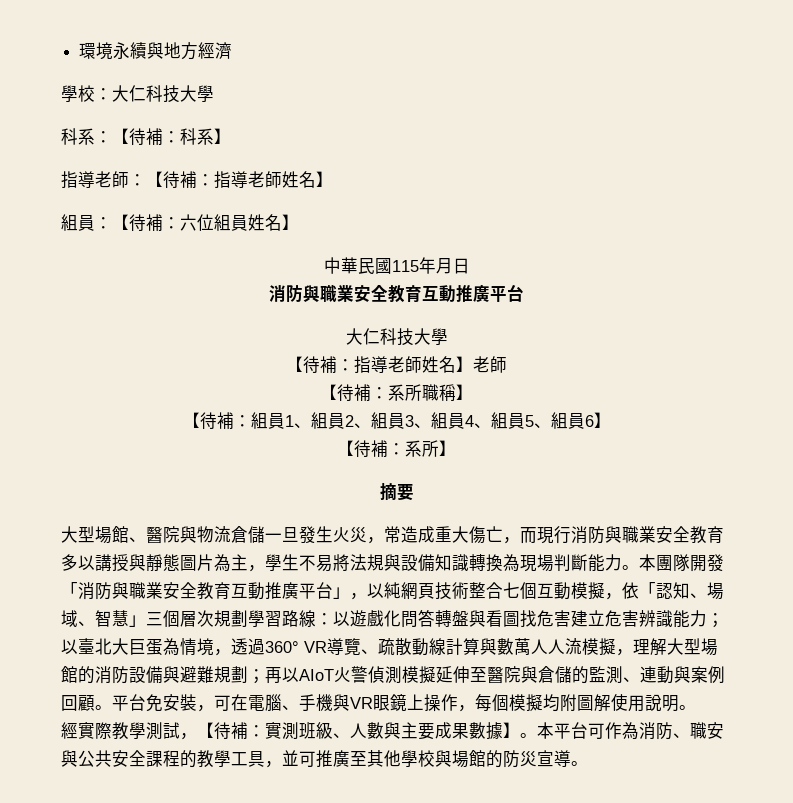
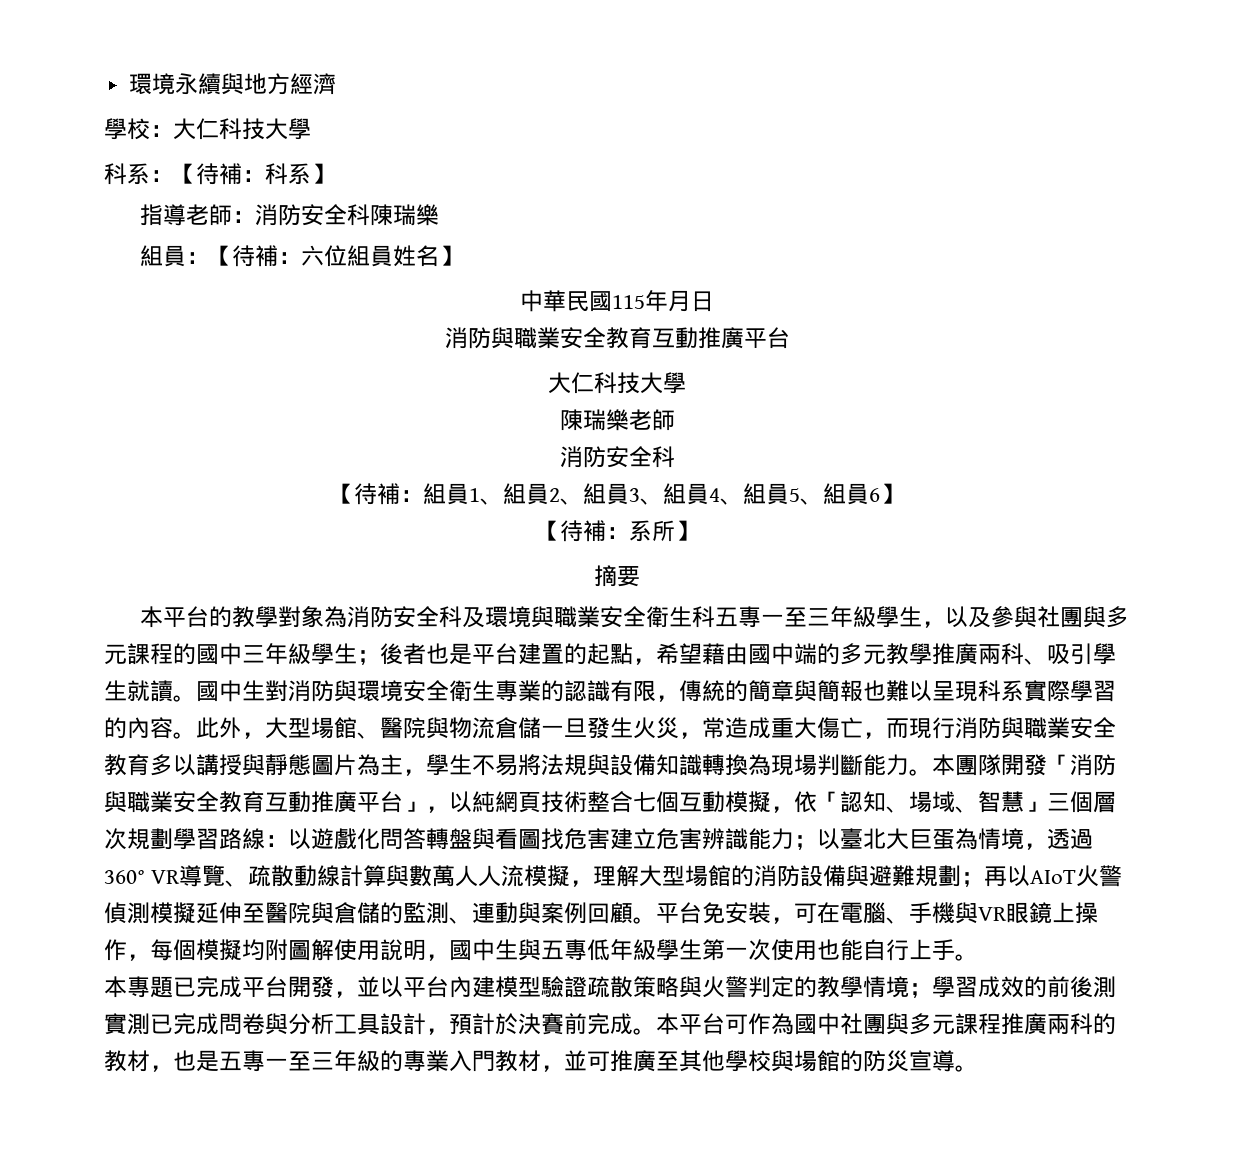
[146,171,333,189] 【待補：指導老師姓名】 -> [255,204,440,226] 消防安全科陳瑞樂
[286,356,507,374] [320,384,473,402] 【待補：指導老師姓名】老師 // 【待補：系所職稱】 -> [559,409,675,431] [559,446,675,468] 陳瑞樂老師 // 消防安全科
(414, 492) none -> [140,605,1130,628] [104,643,1116,665] [104,680,1116,702] [104,717,265,739] 本平台的教學對象為消防安全科及環境與職業安全衛生科五專一至三年級學生，以及參與社團與多元課程的國中三年級學生；後者也是平台建置的起點，希望藉由國中端的多元教學推廣兩科、吸引學生就讀。國中生對消防與環境安全衛生專業的認識有限，傳統的簡章與簡報也難以呈現科系實際學習的內容。此外，
[679,705,696,710] [61,722,724,740] [61,750,265,768] 。 // 經實際教學測試，【待補：實測班級、人數與主要成果數據】。本平台可作為消防、職安與公共安全課程的教學工具 -> [426,939,978,961] [104,976,1116,998] [104,1012,1116,1035] [104,1050,541,1072] ，國中生與五專低年級學生第一次使用也能自行上手。 // 本專題已完成平台開發，並以平台內建模型驗證疏散策略與火警判定的教學情境；學習成效的前後測實測已完成問卷與分析工具設計，預計於決賽前完成。本平台可作為國中社團與多元課程推廣兩科的教材，也是五專一至三年級的專業入門教材

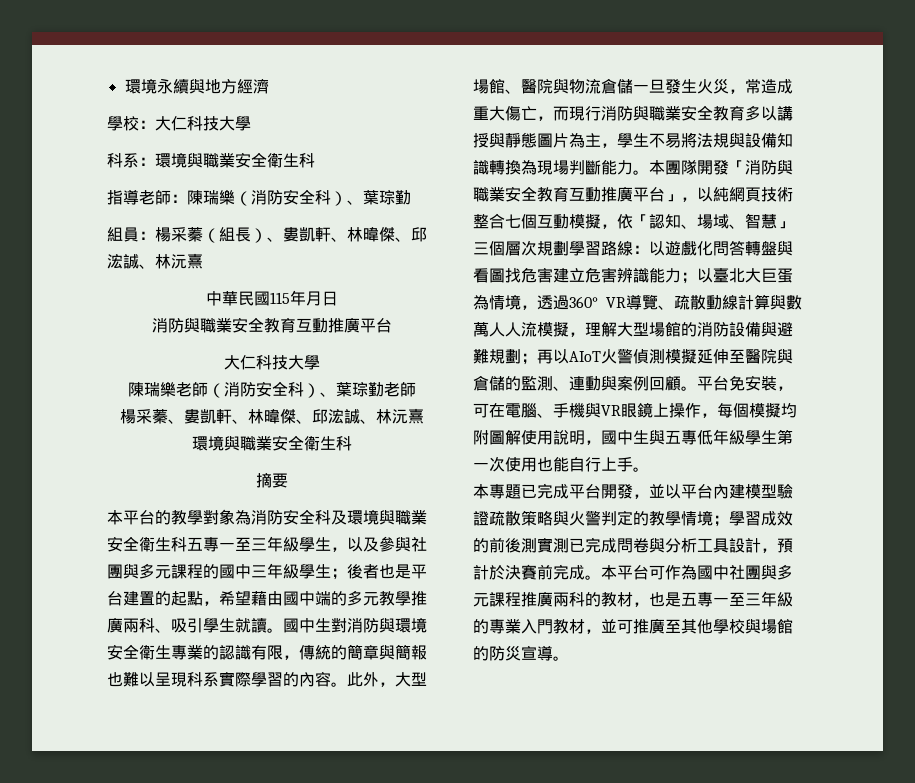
[173,163,334,185] 【待補：科系】 -> [155,152,315,168] 環境與職業安全衛生科
[255,204,440,226] 消防安全科陳瑞樂 -> [187,189,411,206] 陳瑞樂（消防安全科）、葉琮勤
[209,245,463,267] 【待補：六位組員姓名】 -> [155,227,427,243] [107,253,203,269] 楊采蓁（組長）、婁凱軒、林暐傑、邱浤誠、林沅熹
[559,446,675,468] [331,483,903,505] [536,520,698,542] // 消防安全科 // 【待補：組員1、組員2、組員3、組員4、組員5、組員6】 // 【待補：系所】 -> [207,381,416,398] [119,408,424,424] [191,435,352,451] （消防安全科）、葉琮勤老師 // 楊采蓁、婁凱軒、林暐傑、邱浤誠、林沅熹 // 環境與職業安全衛生科

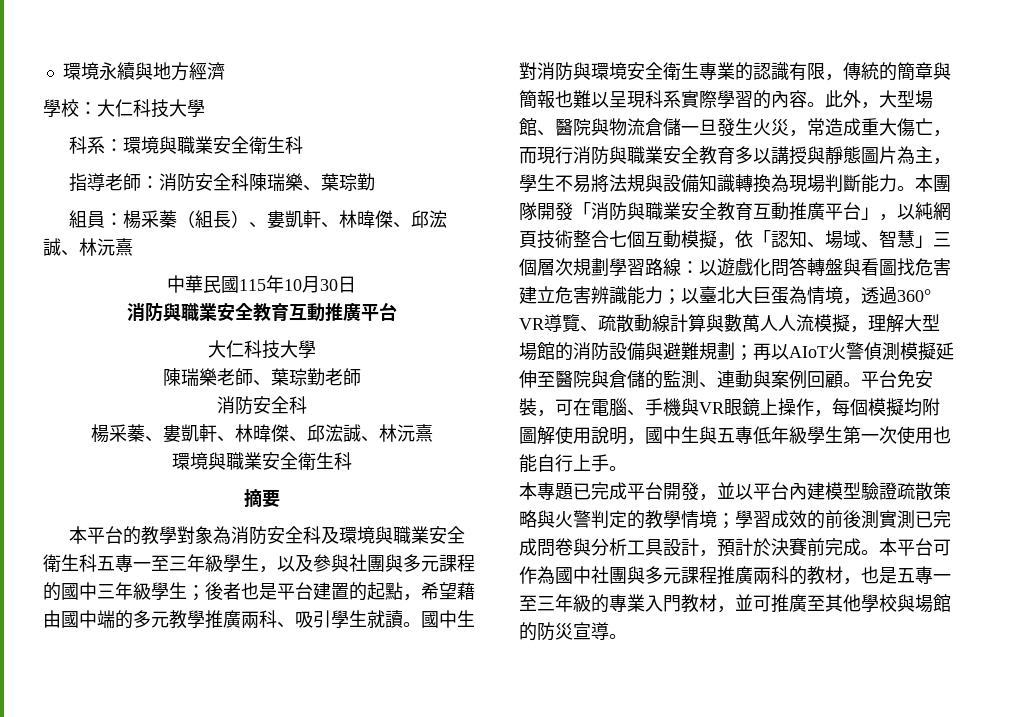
[187,189,347,206] 陳瑞樂（消防安全科） -> [158,173,303,192] 消防安全科陳瑞樂
[305,291,322,306] 月 -> [284,276,338,293] 10月30
[207,381,320,398] （消防安全科） -> (253, 377) none
(416, 389) none -> [216,396,307,415] // 消防安全科

